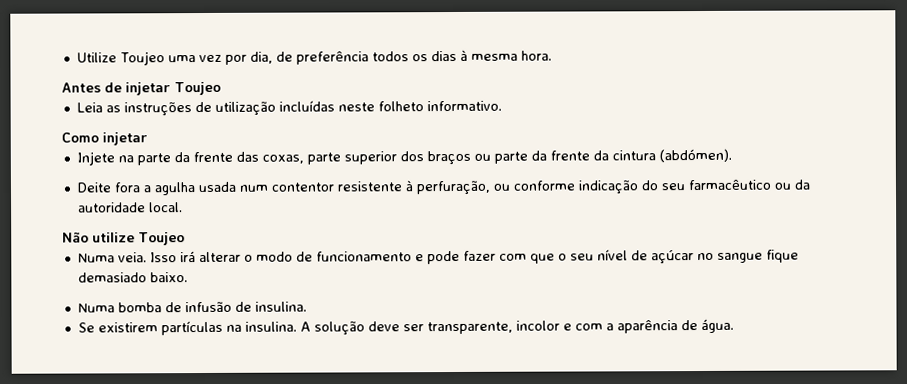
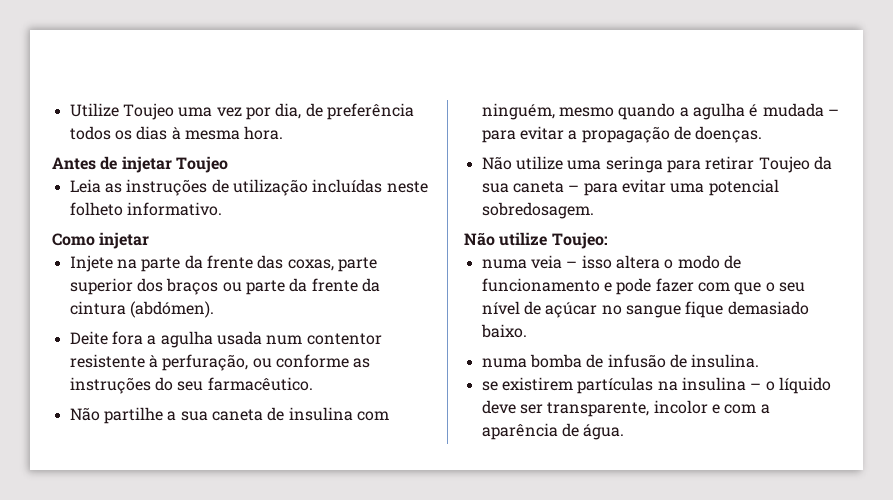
[577,178,810,195] [77,202,183,213] [62,232,185,246] [77,251,241,263] indicação do seu farmacêutico ou da autoridade local. // Não utilize Toujeo // Numa veia. Isso irá alterar -> [353,358,371,368] [69,377,313,394] [69,407,389,424] [481,103,839,120] [481,126,763,143] [481,156,832,173] [481,179,779,196] [481,202,594,219] [464,232,608,249] [481,255,660,269] as instruções do seu farmacêutico. // Não partilhe a sua caneta de insulina com ninguém, mesmo quando a agulha é mudada – para evitar a propagação de doenças. // Não utilize uma seringa para retirar Toujeo da sua caneta – para evitar uma potencial sobredosagem. // Não utilize Toujeo: // numa veia – isso altera
[77,303,115,313] Numa -> [481,358,527,368] numa
[77,322,95,333] Se -> [481,381,498,391] se
[244,321,365,336] insulina. A solução -> [681,377,831,394] insulina – o líquido

